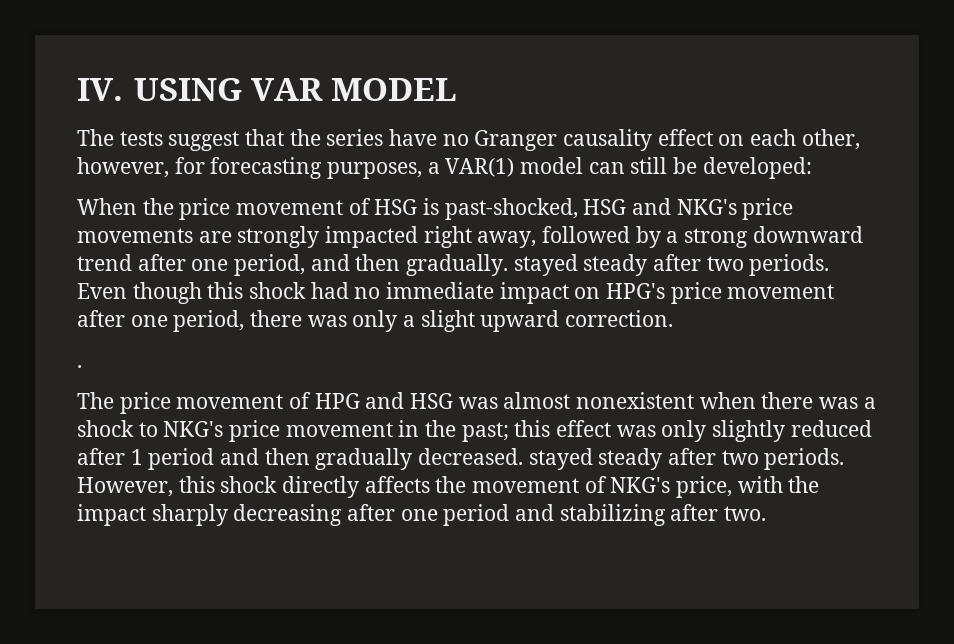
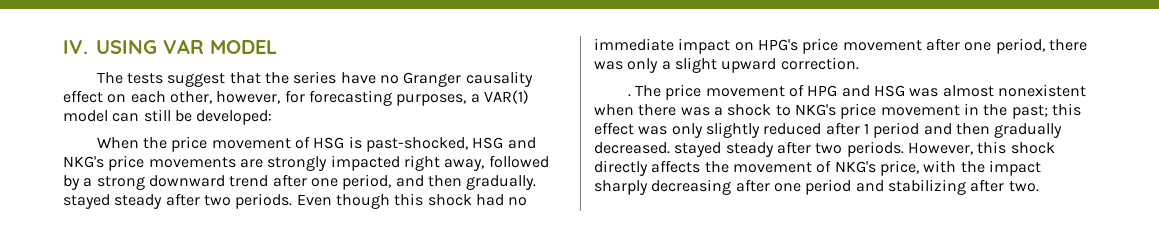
(82, 366) // -> (631, 95) none

